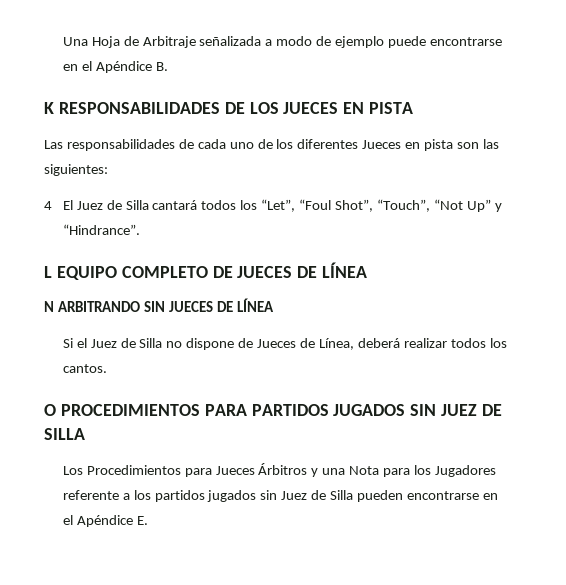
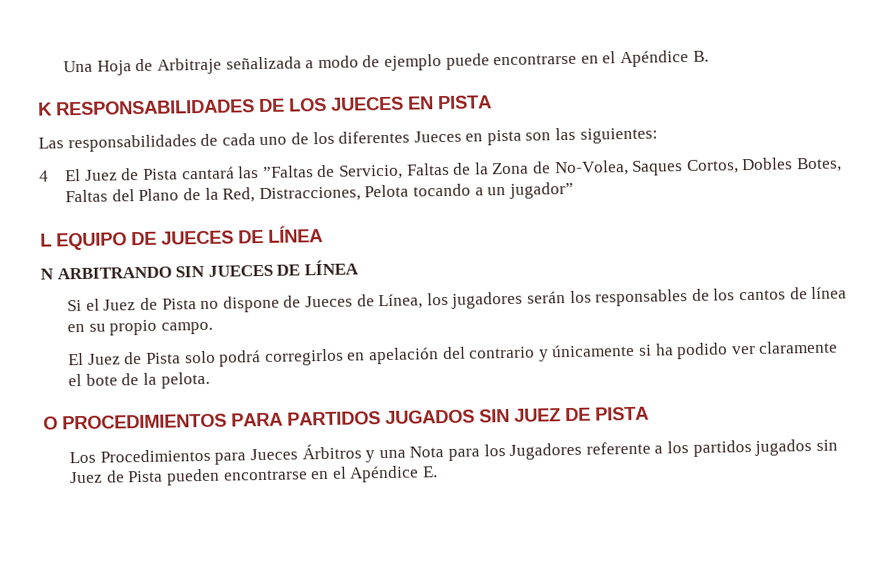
[125,199,502,212] [62,224,140,235] Silla cantará todos los “Let”, “Foul Shot”, “Touch”, “Not Up” y “Hindrance”. -> [143,157,842,180] [65,181,574,203] Pista cantará las ”Faltas de Servicio, Faltas de la Zona de No-Volea, Saques Cortos, Dobles Botes, Faltas del Plano de la Red, Distracciones, Pelota tocando a un jugador”
[121,266,208,278] COMPLETO -> (127, 241) none
[139,338,163,348] Silla -> [161,298,197,310] Pista
[357,338,507,348] [62,364,107,373] deberá realizar todos los cantos. -> [426,286,848,309] [67,319,214,336] [68,340,839,367] [68,371,210,389] los jugadores serán los responsables de los cantos de línea en su propio campo. // El Juez de Pista solo podrá corregirlos en apelación del contrario y únicamente si ha podido ver claramente el bote de la pelota.
[44,428,85,440] SILLA -> [595,406,649,421] PISTA
[330,490,354,500] Silla -> [128,470,164,483] Pista

